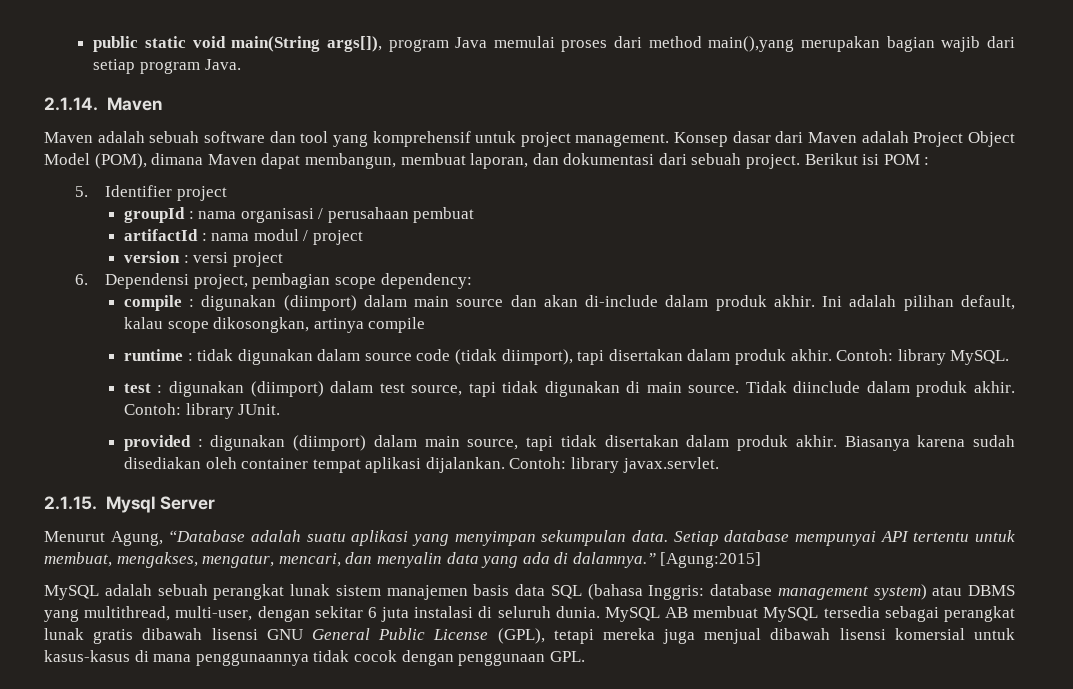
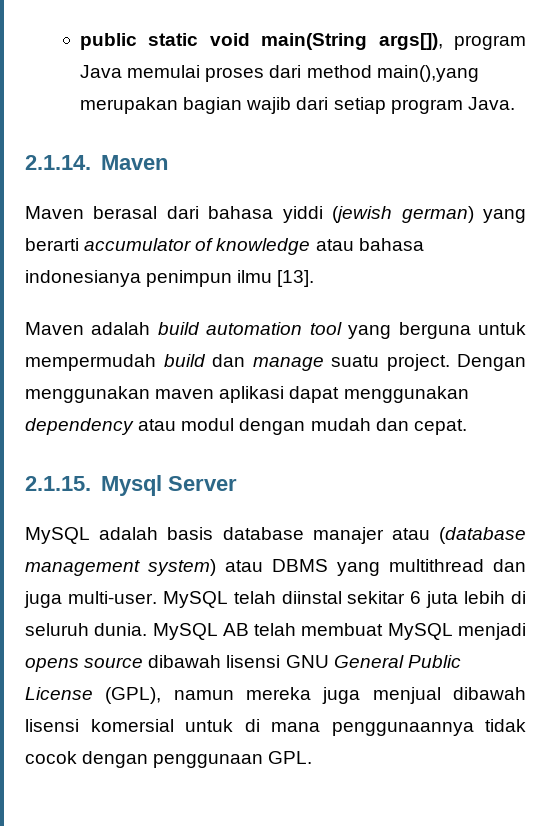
[97,131,1015,147] [44,153,930,169] [74,185,227,201] [123,207,475,223] [123,229,363,245] [123,251,283,267] [74,273,472,289] [123,295,1015,311] [123,317,426,333] [123,349,1010,365] [123,381,1015,397] [123,403,281,419] [123,435,1015,451] [123,457,719,473] [44,496,216,513] [44,530,1015,546] [44,552,762,568] [44,584,772,600] adalah sebuah software dan tool yang komprehensif untuk project management. Konsep dasar dari Maven adalah Project Object Model (POM), dimana Maven dapat membangun, membuat laporan, dan dokumentasi dari sebuah project. Berikut isi POM : // 5. Identifier project // groupId : nama organisasi / perusahaan pembuat // artifactId : nama modul / project // version : versi project // 6. Dependensi project, pembagian scope dependency: // compile : digunakan (diimport) dalam main source dan akan di-include dalam produk akhir. Ini adalah pilihan default, kalau scope dikosongkan, artinya compile // runtime : tidak digunakan dalam source code (tidak diimport), tapi disertakan dalam produk akhir. Contoh: library MySQL. // test : digunakan (diimport) dalam test source, tapi tidak digunakan di main source. Tidak diinclude dalam produk akhir. Contoh: library JUnit. // provided : digunakan (diimport) dalam main source, tapi tidak disertakan dalam produk akhir. Biasanya karena sudah disediakan oleh container tempat aplikasi dijalankan. Contoh: library javax.servlet. // 2.1.15. Mysql Server // Menurut Agung, “Database adalah suatu aplikasi yang menyimpan sekumpulan data. Setiap database mempunyai API tertentu untuk membuat, mengakses, mengatur, mencari, dan menyalin data yang ada di dalamnya.” [Agung:2015] // MySQL adalah sebuah perangkat lunak sistem manajemen basis data SQL (bahasa Inggris: database -> [93,206,527,223] [25,238,424,255] [25,270,315,287] [25,322,527,339] [25,354,526,371] [25,386,469,403] [25,418,467,435] [25,475,237,496] [25,527,527,544] berasal dari bahasa yiddi (jewish german) yang berarti accumulator of knowledge atau bahasa indonesianya penimpun ilmu [13]. // Maven adalah build automation tool yang berguna untuk mempermudah build dan manage suatu project. Dengan menggunakan maven aplikasi dapat menggunakan dependency atau modul dengan mudah dan cepat. // 2.1.15. Mysql Server // MySQL adalah basis database manajer atau (database
[84,606,310,622] multithread, multi-user, dengan -> [389,559,526,572] [24,591,342,608] multithread dan juga multi-user. MySQL telah diinstal
[414,606,474,618] instalasi -> [464,591,506,604] lebih
(689, 612) none -> [254,623,297,636] telah
[823,606,1015,622] [44,628,134,644] tersedia sebagai perangkat lunak gratis -> [457,623,526,640] [25,657,144,672] menjadi opens source
[553,629,594,644] tetapi -> [173,690,234,700] namun
[44,650,130,662] kasus-kasus -> (233, 725) none

